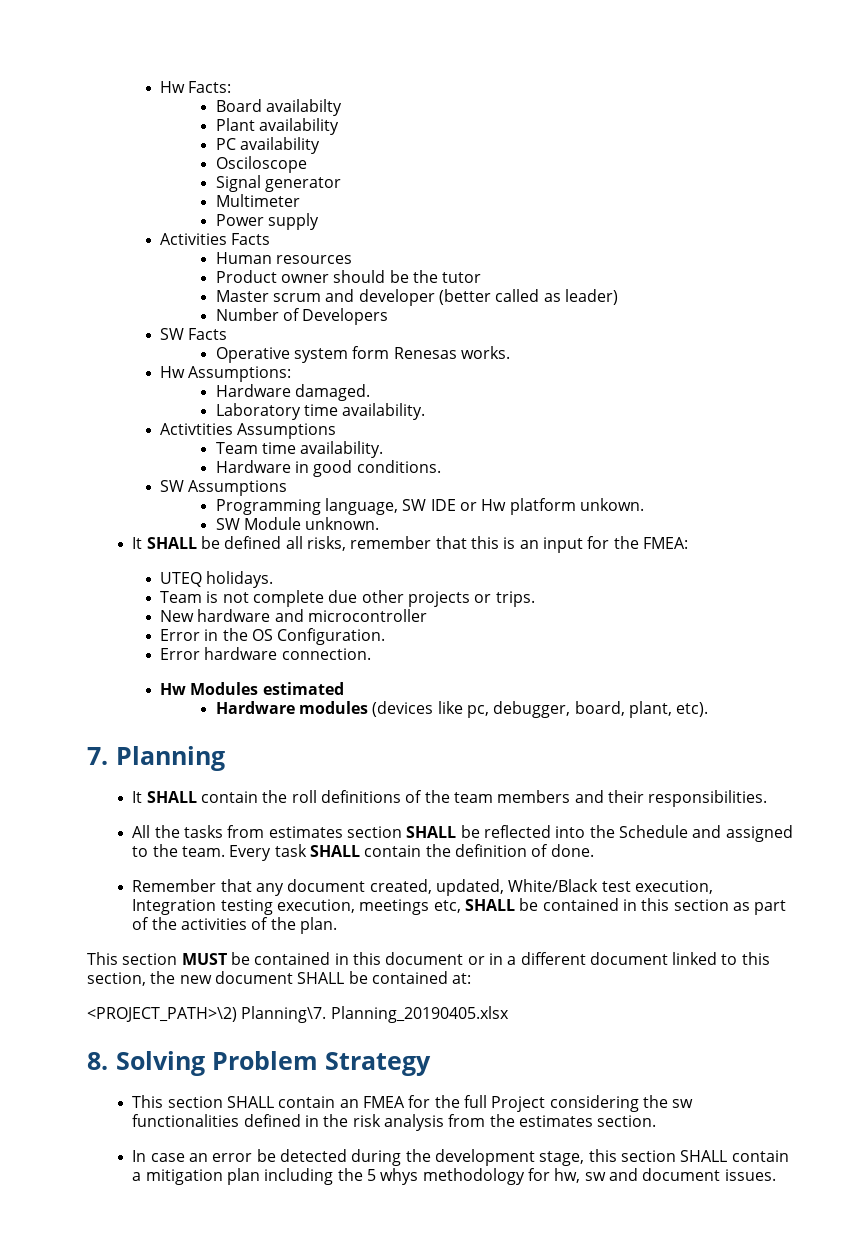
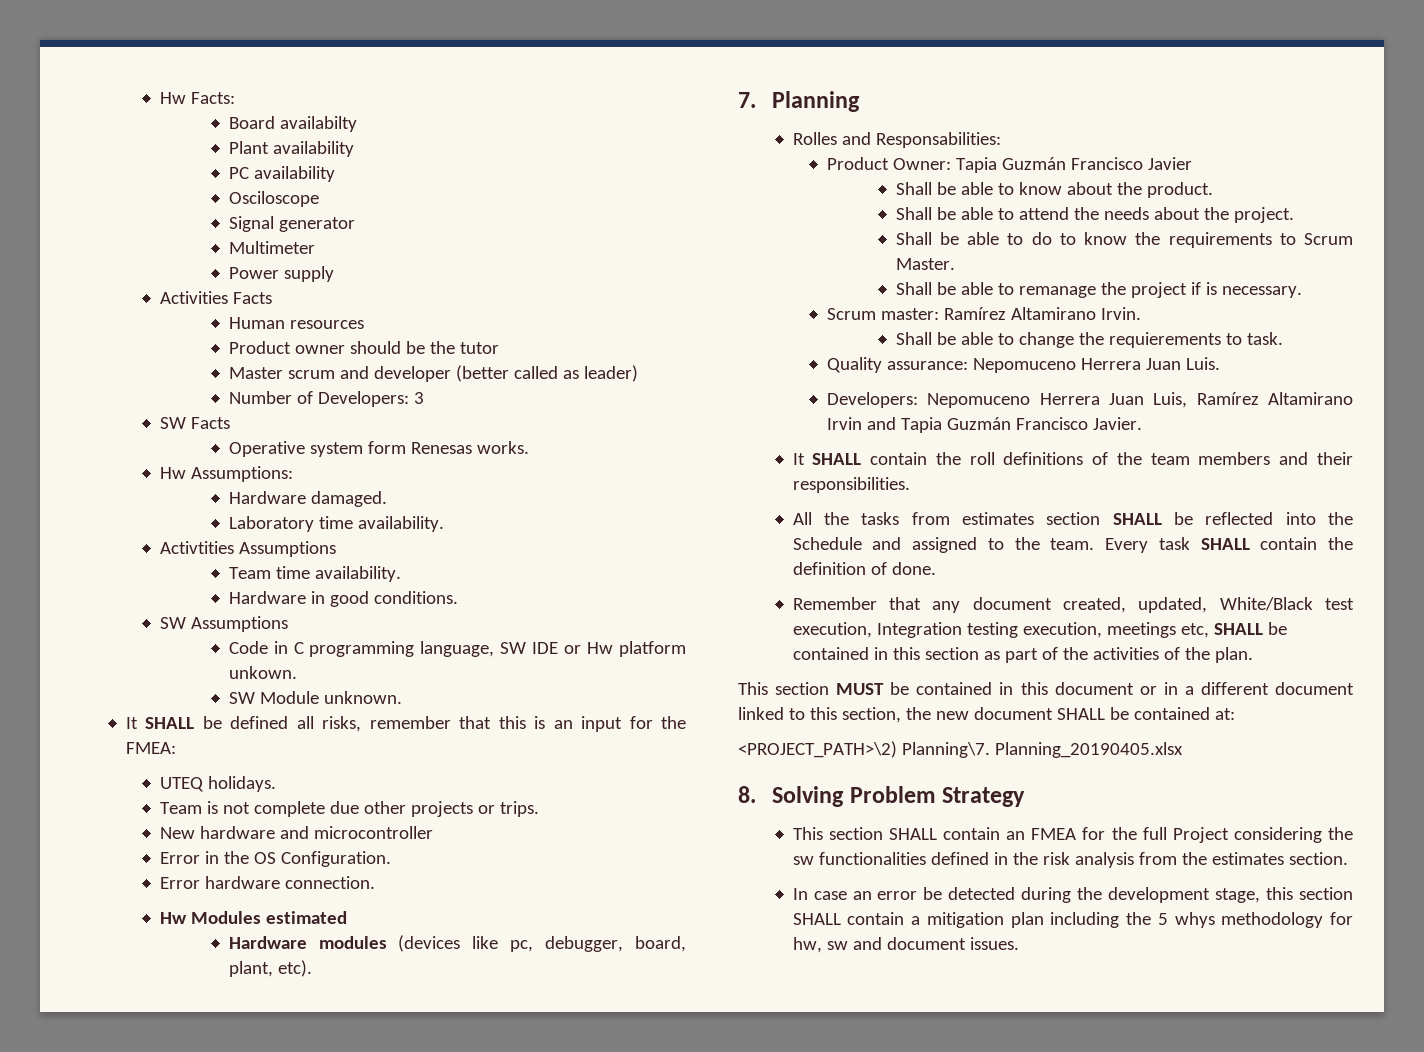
[302,308,389,325] Developers -> [317,391,424,407] Developers: 3
[215,499,321,515] Programming -> [228,641,415,657] Code in C programming
(225, 758) none -> [792,132,1001,148] [826,157,1192,173] [895,182,1213,198] [895,207,1294,223] [895,232,1353,248] [895,258,955,270] [895,282,1302,298] [826,307,1141,320] [895,332,1283,348] [826,357,1220,373] [826,392,1353,408] [826,417,1142,433] // Rolles and Responsabilities: // Product Owner: Tapia Guzmán Francisco Javier // Shall be able to know about the product. // Shall be able to attend the needs about the project. // Shall be able to do to know the requirements to Scrum Master. // Shall be able to remanage the project if is necessary. // Scrum master: Ramírez Altamirano Irvin. // Shall be able to change the requierements to task. // Quality assurance: Nepomuceno Herrera Juan Luis. // Developers: Nepomuceno Herrera Juan Luis, Ramírez Altamirano Irvin and Tapia Guzmán Francisco Javier.

